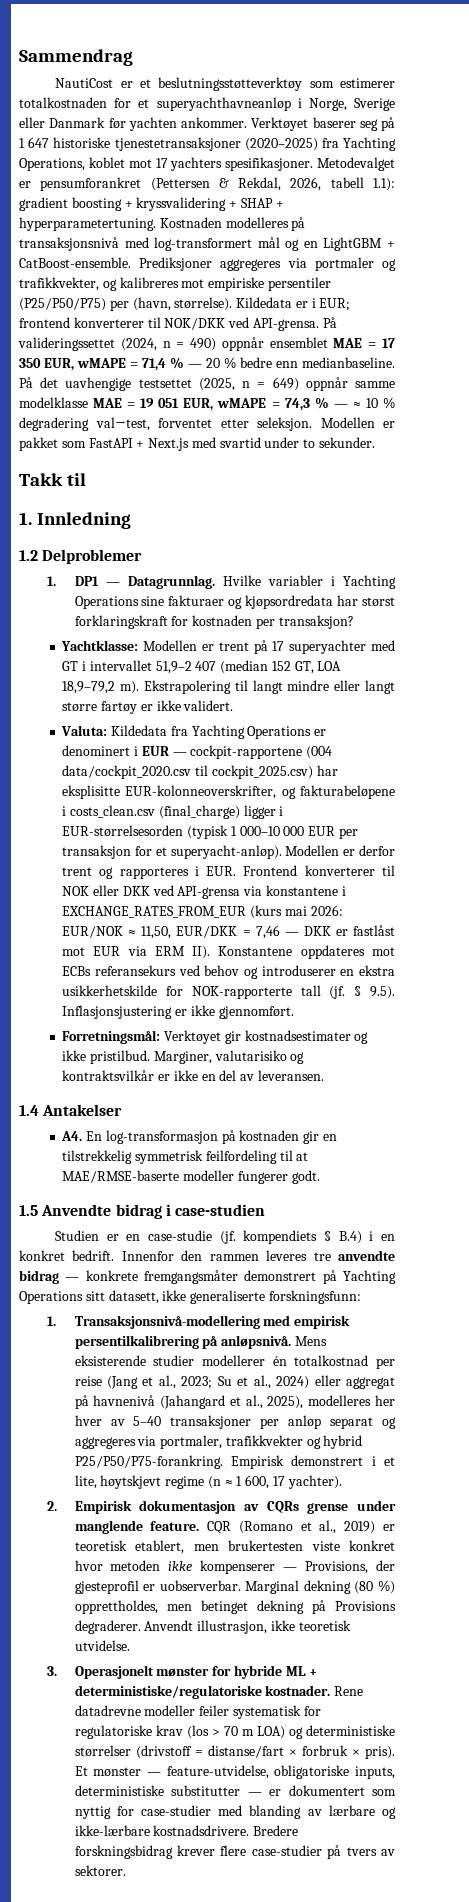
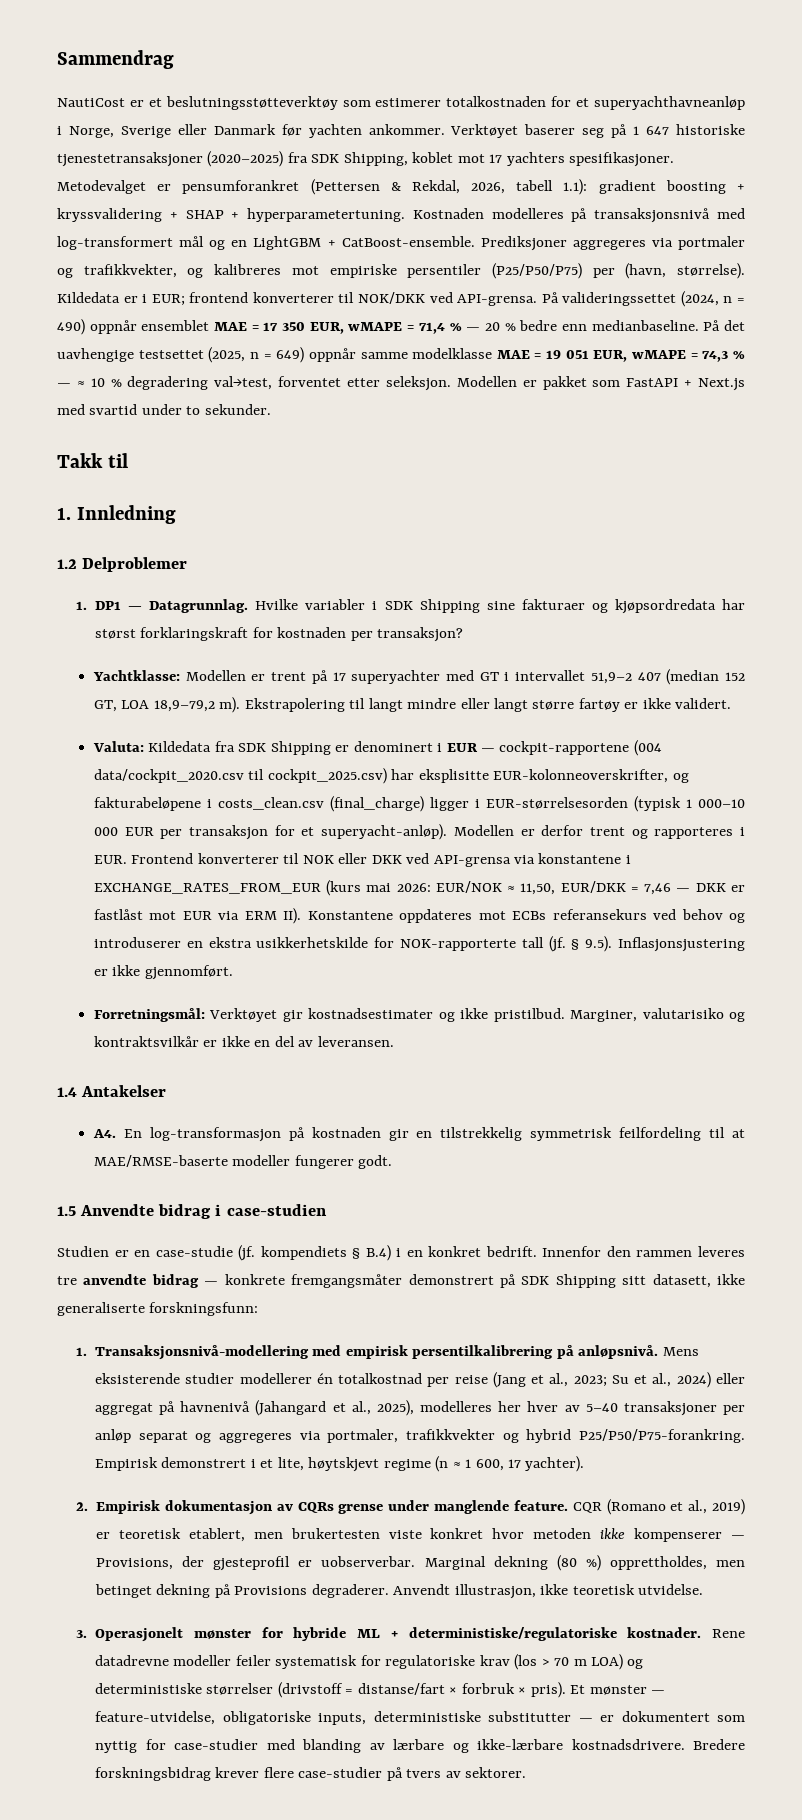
[343,137,396,151] [19,158,85,171] Yachting Operations, -> [311,152,408,166] SDK Shipping,
[343,575,397,589] [74,596,139,609] Yachting Operations -> [384,599,480,613] SDK Shipping
[191,725,312,739] Yachting Operations -> [238,741,331,755] SDK Shipping
[343,1270,396,1284] [19,1291,83,1304] Yachting Operations -> [521,1274,616,1288] SDK Shipping

